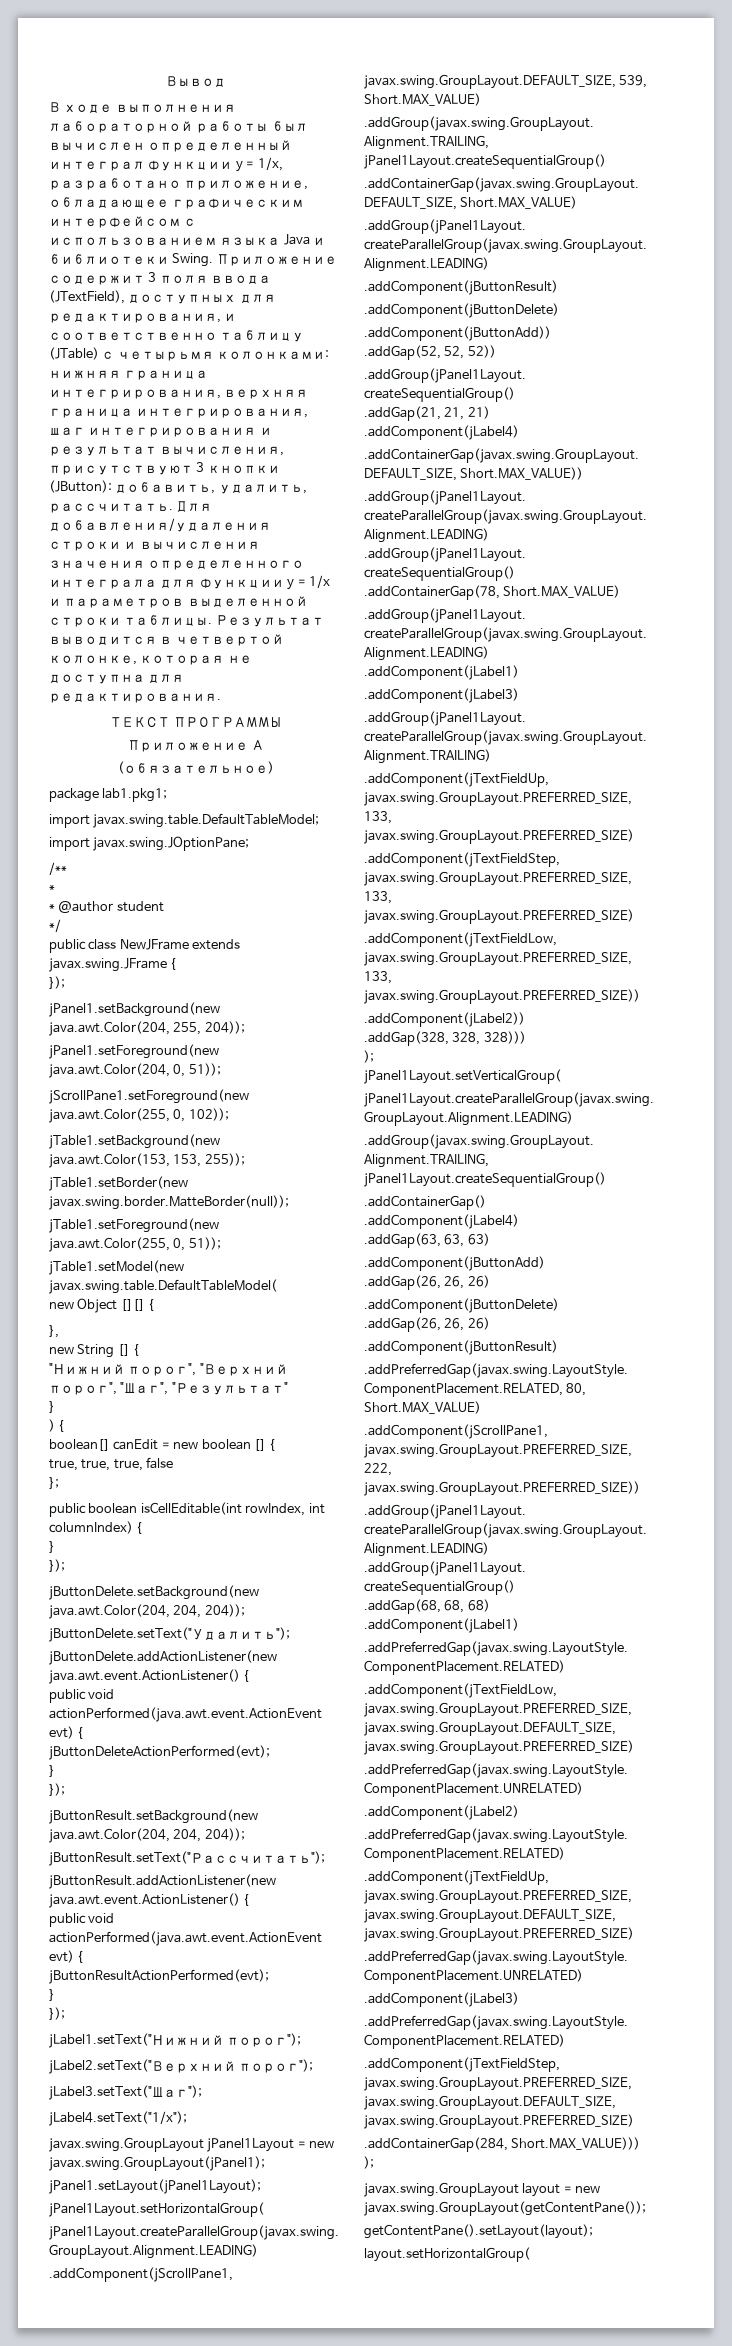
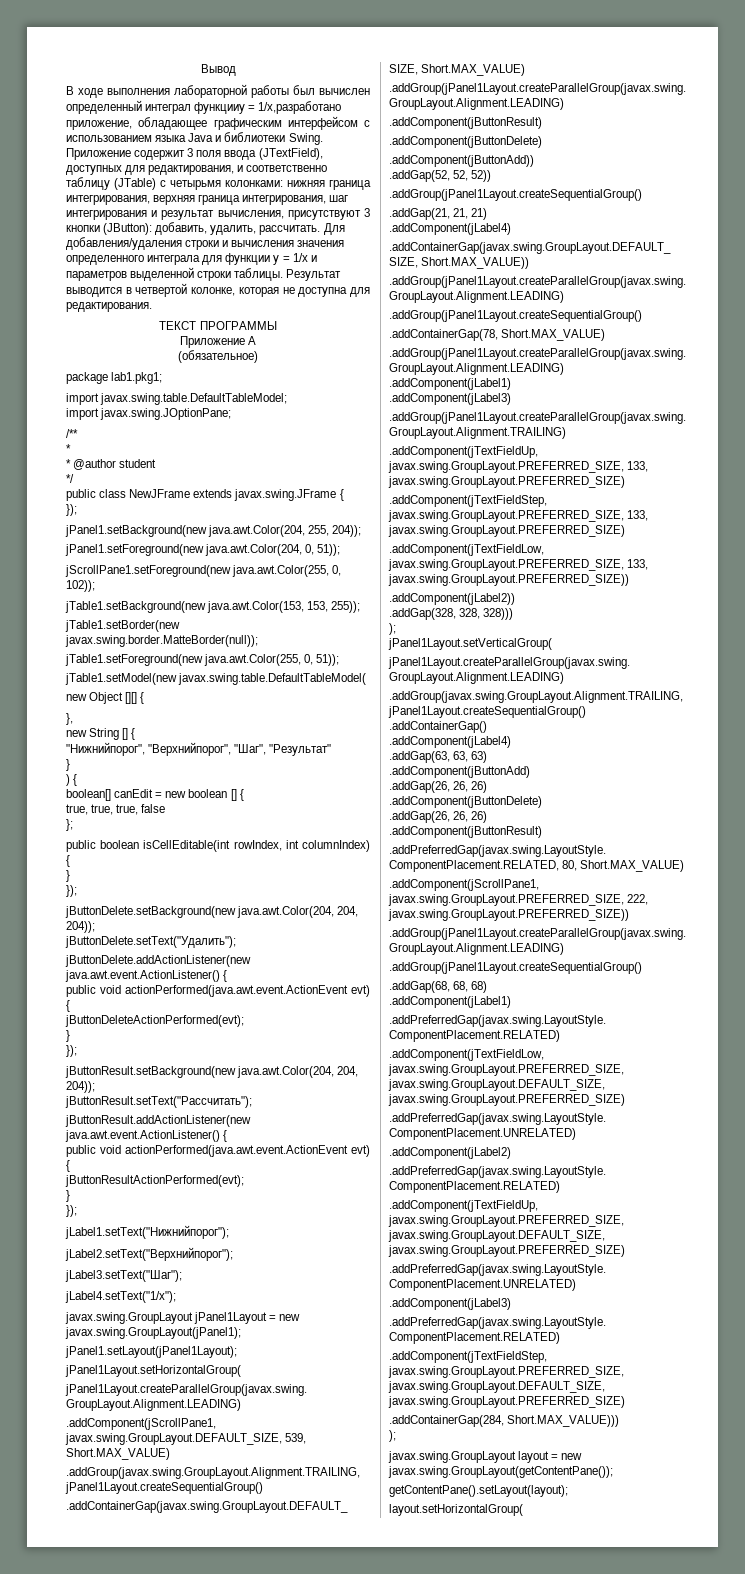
[148,157,283,172] [49,178,181,190] функции y = 1/x, разработано -> [194,101,342,114] функцииy = 1/x,разработано
[49,1363,288,1376] [49,1382,117,1395] "Нижний порог", "Верхний порог", -> [66,742,232,756] "Нижнийпорог", "Верхнийпорог",
[49,2033,302,2048] [49,2059,314,2074] jLabel1.setText("Нижний порог"); // jLabel2.setText("Верхний порог"); -> [65,1225,229,1239] [65,1247,233,1261] jLabel1.setText("Нижнийпорог"); // jLabel2.setText("Верхнийпорог");

